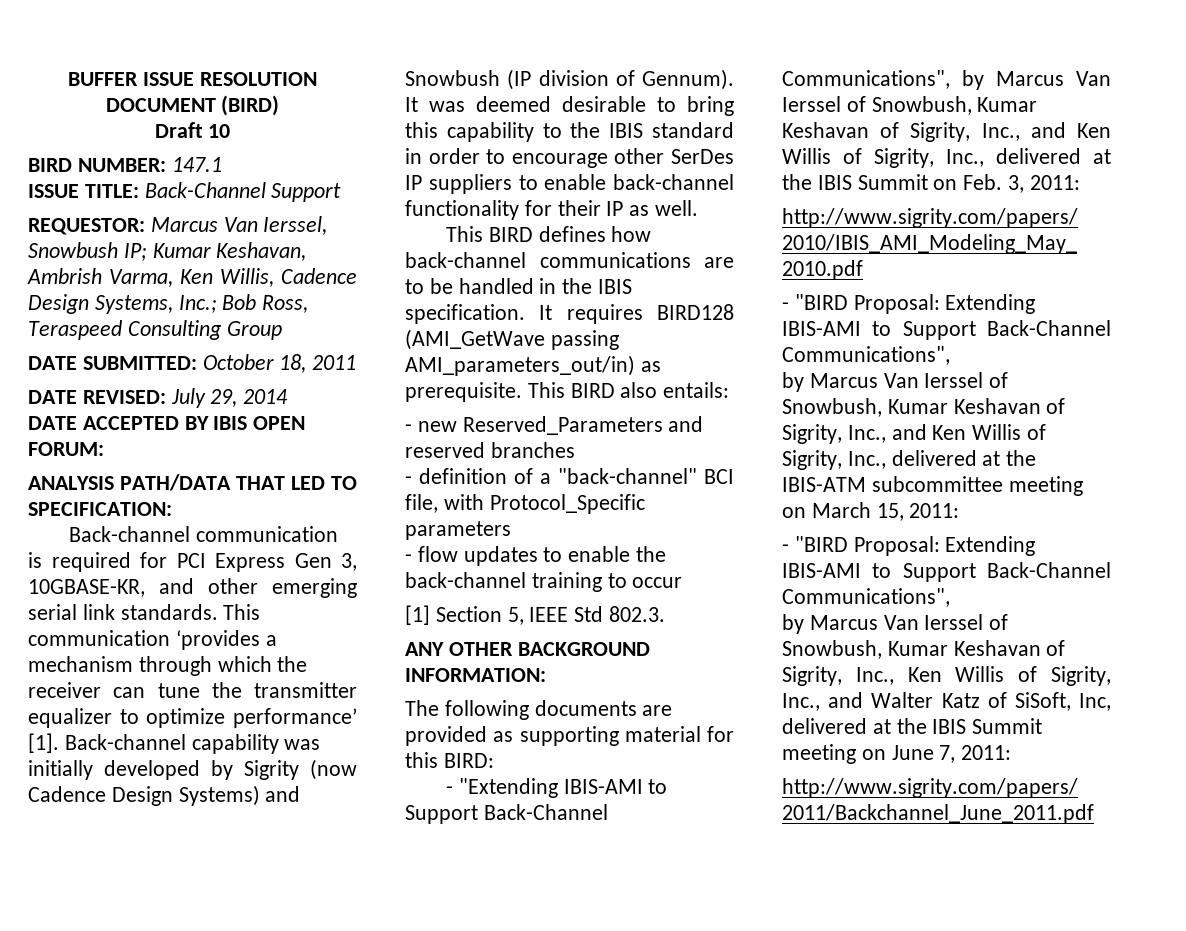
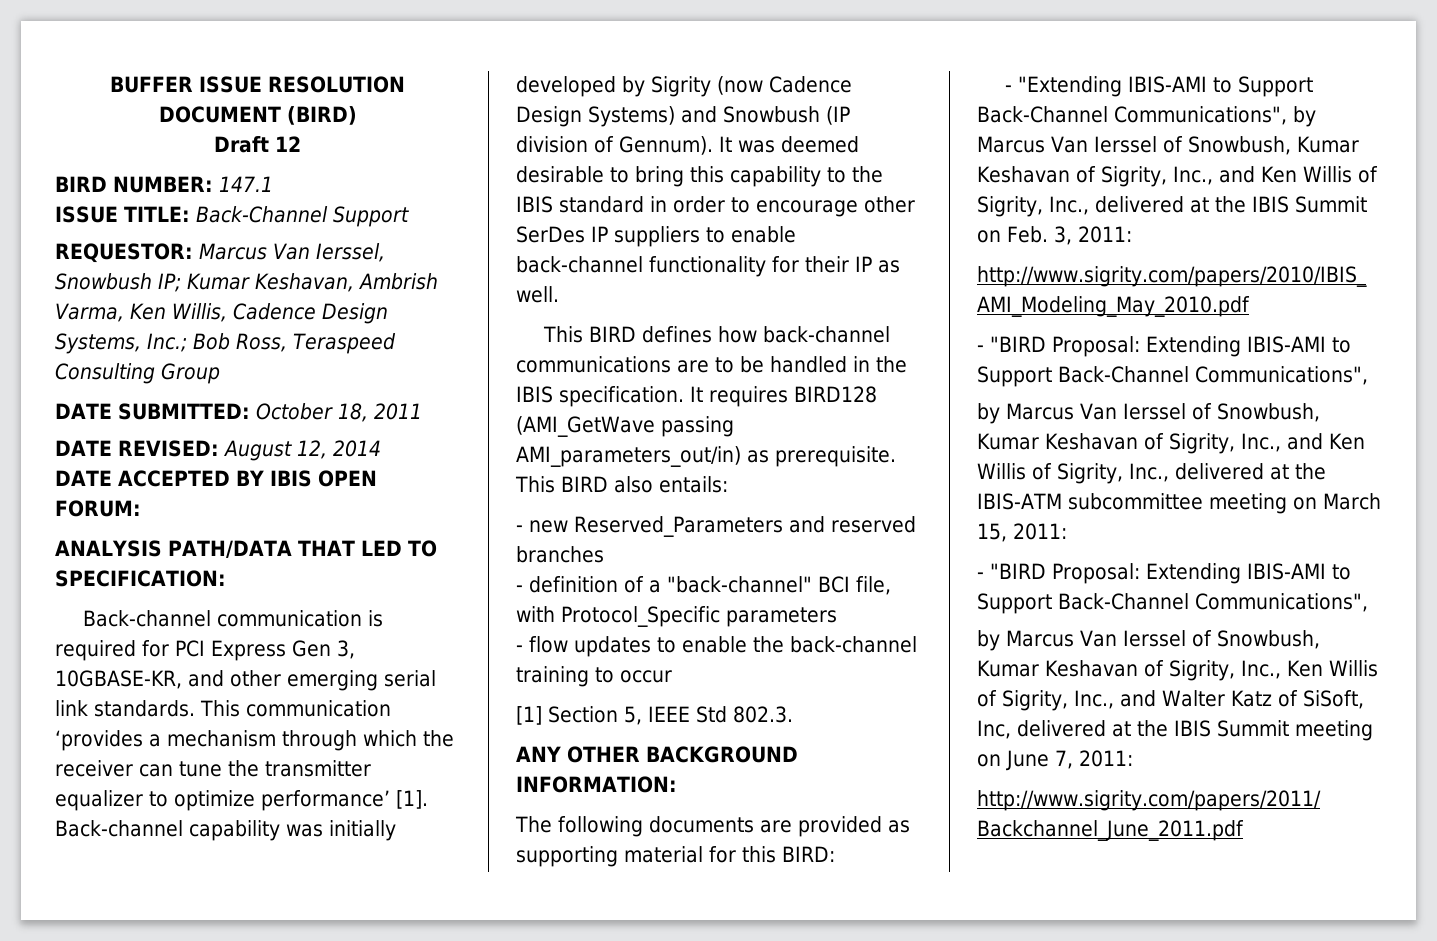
[208,124,231,138] 10 -> [275,136,301,152] 12
[170,388,238,408] July 29, -> [223,440,327,461] August 12,

